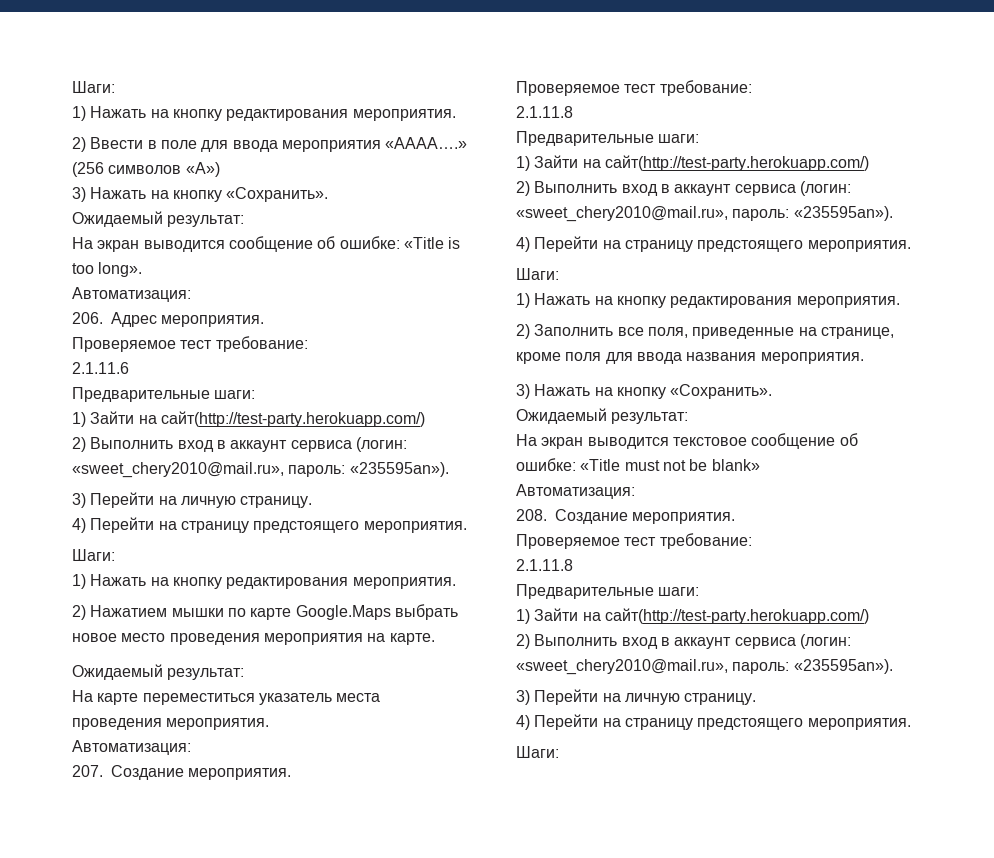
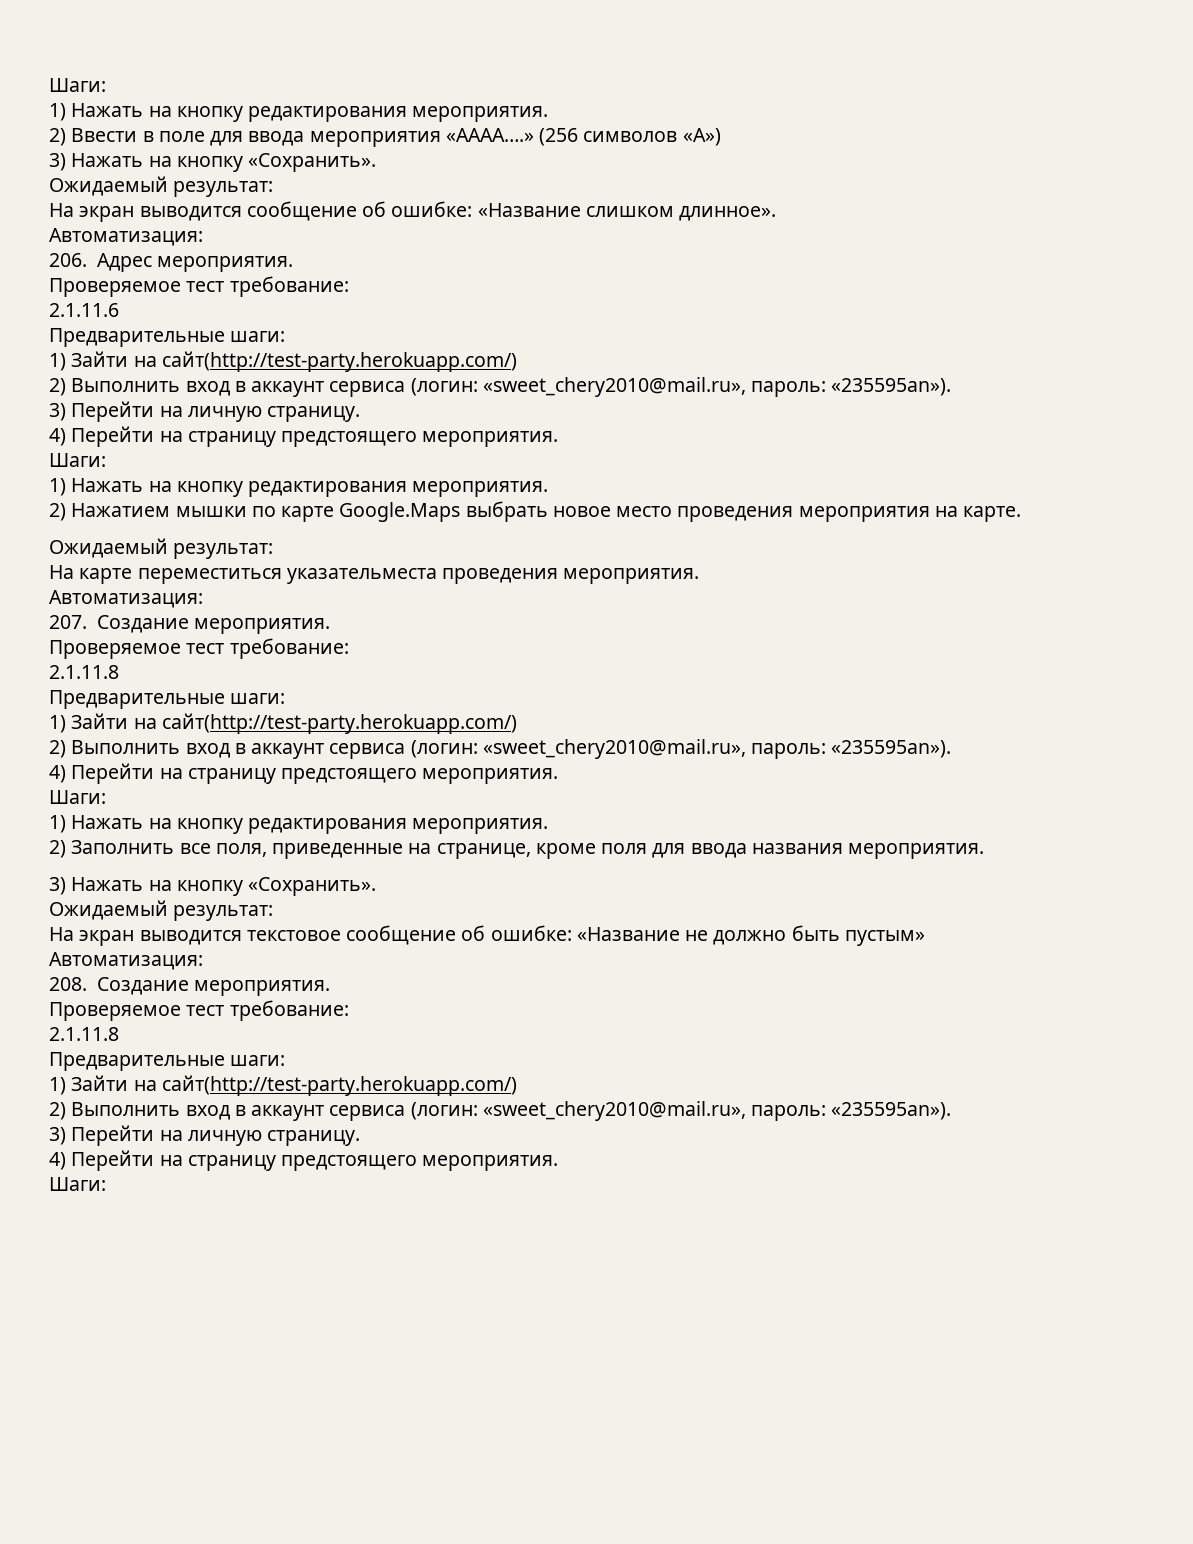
[403,237,461,249] [72,262,143,277] «Title is too long». -> [477,203,777,221] «Название слишком длинное».
[258,693,381,705] указатель места -> [286,568,437,584] указательместа
[580,459,760,471] «Title must not be blank» -> [576,925,925,946] «Название не должно быть пустым»

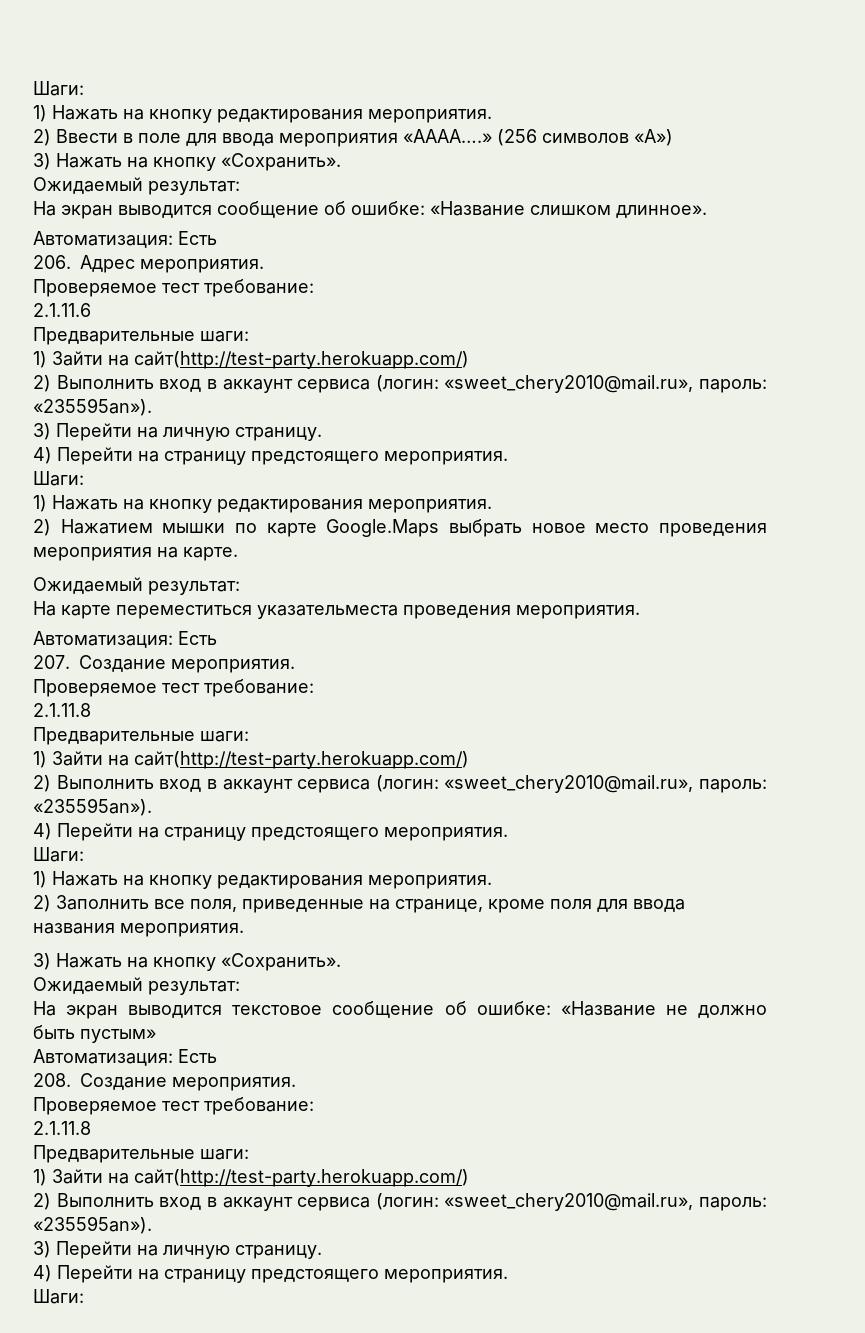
(203, 237) none -> [178,231,217,245] Есть
(203, 599) none -> [178,631,217,645] Есть
(203, 961) none -> [178,1049,217,1063] Есть

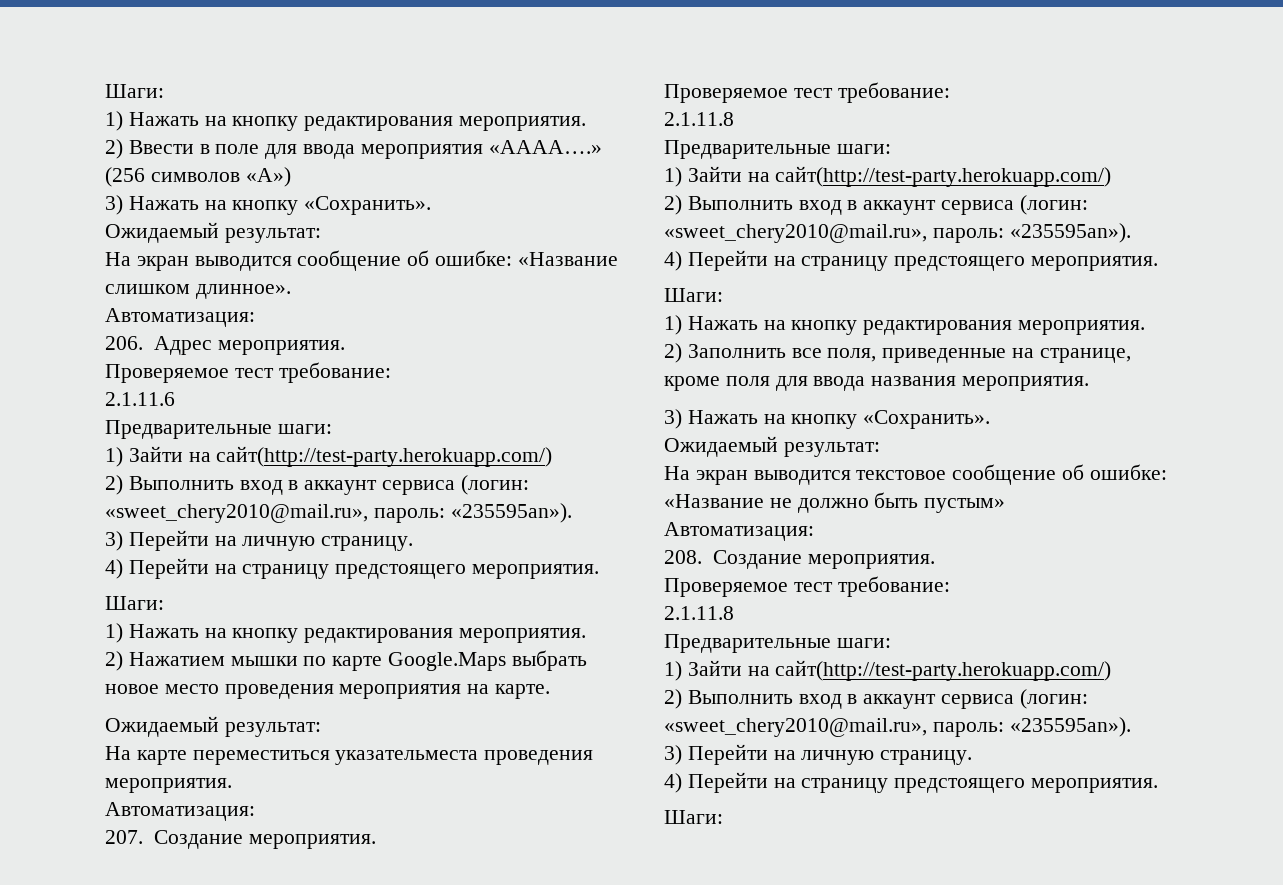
[178,231,217,245] Есть -> (255, 317) none
[178,631,217,645] Есть -> (255, 811) none
[178,1049,217,1063] Есть -> (814, 531) none

